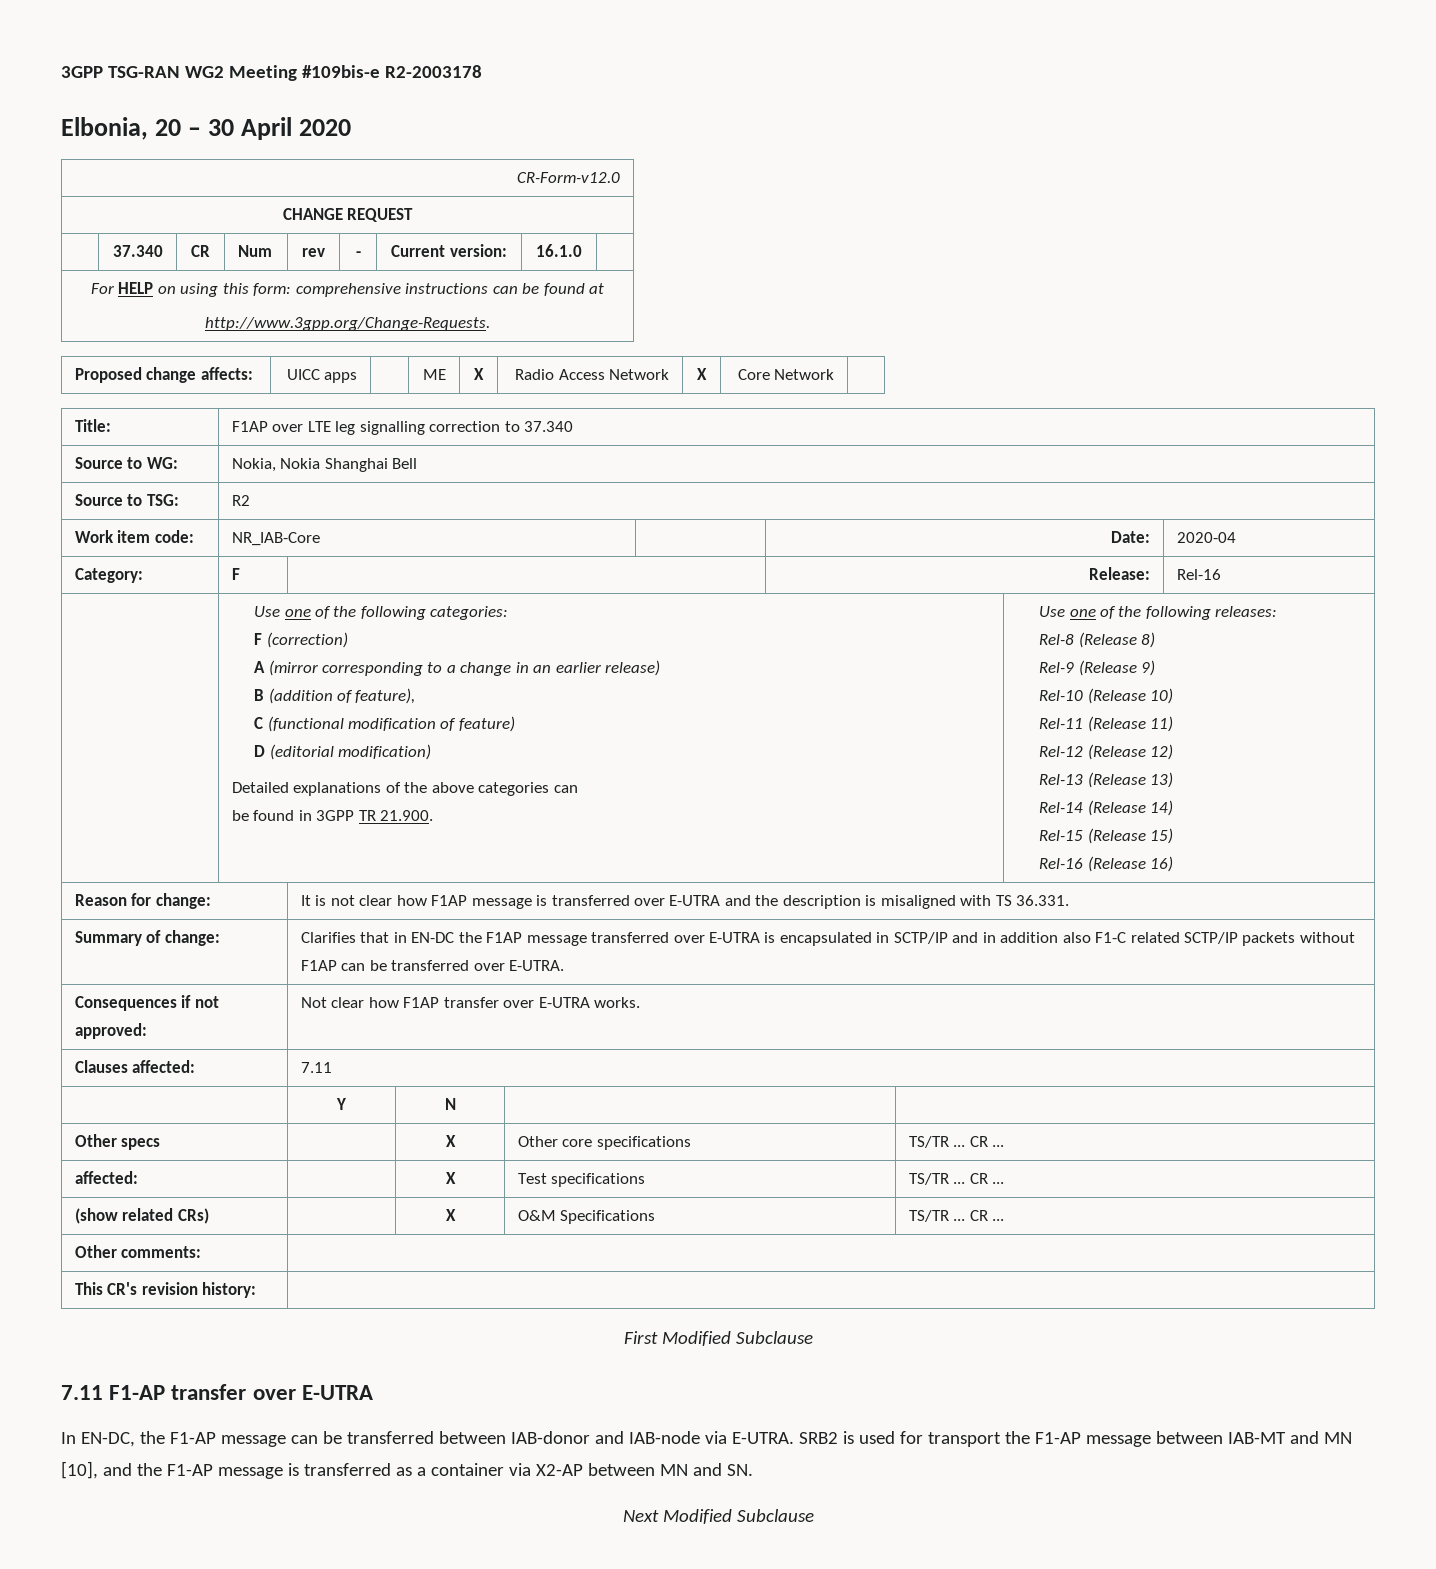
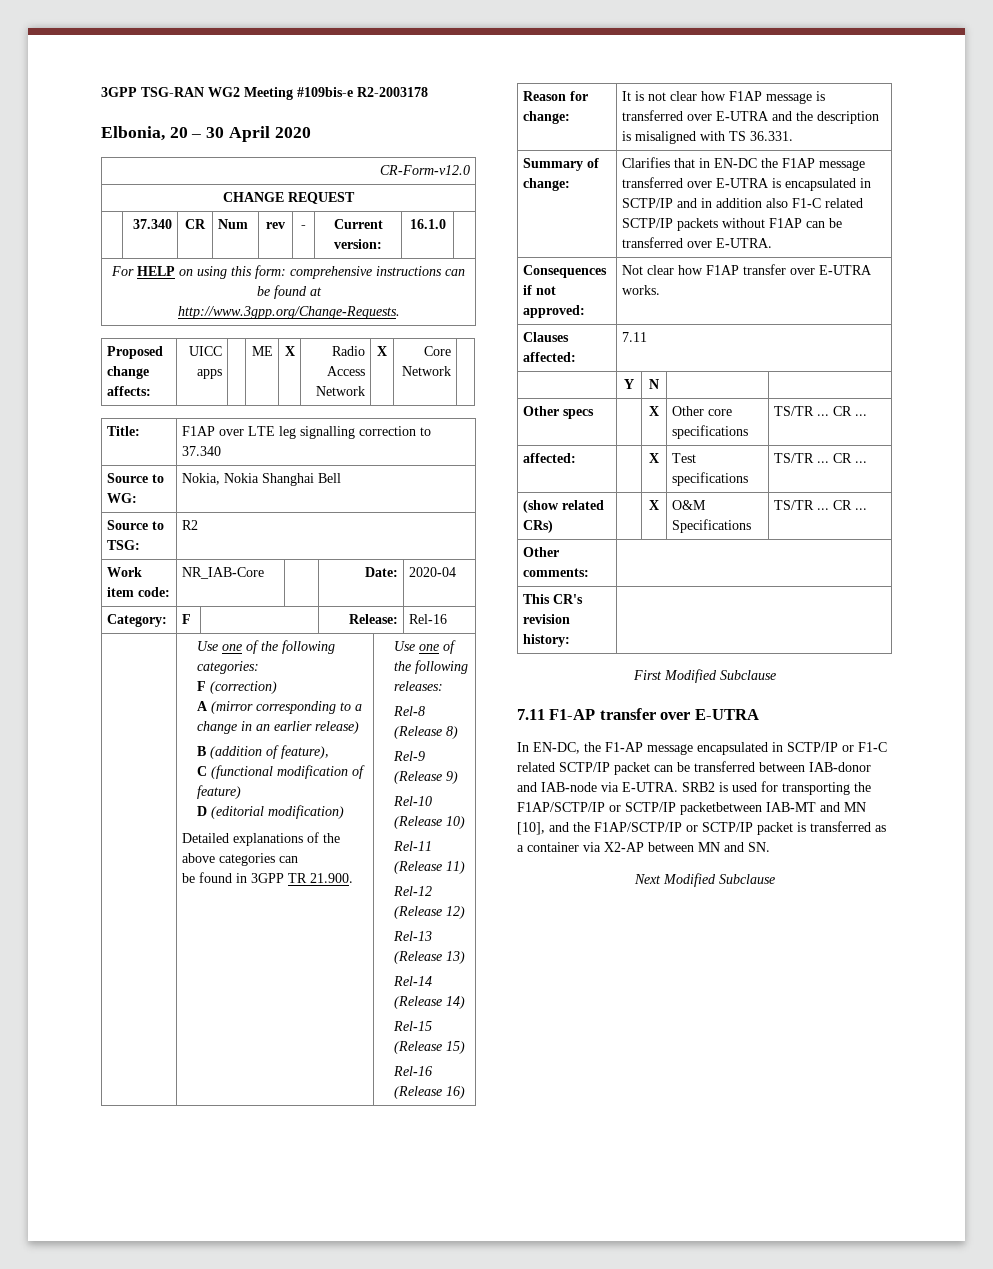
(286, 1441) none -> [697,742,887,755] [517,762,650,775] encapsulated in SCTP/IP or F1-C related SCTP/IP packet
[927,1431,1223,1447] transport the F1-AP message between -> [782,782,871,795] [517,802,762,815] transporting the F1AP/SCTP/IP or SCTP/IP packetbetween
[166,1464,283,1479] F1-AP message -> [594,822,793,835] F1AP/SCTP/IP or SCTP/IP packet

